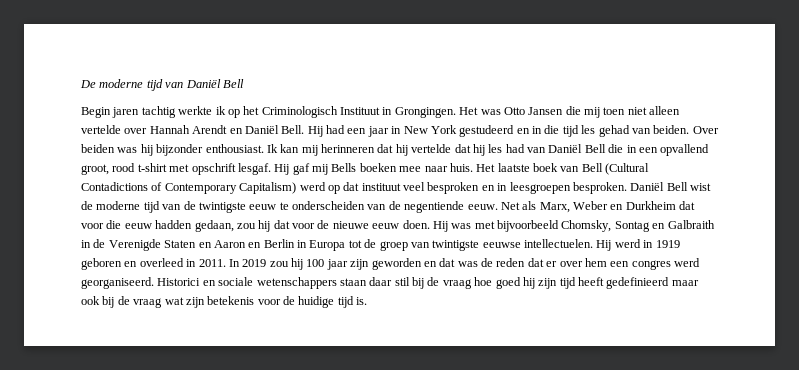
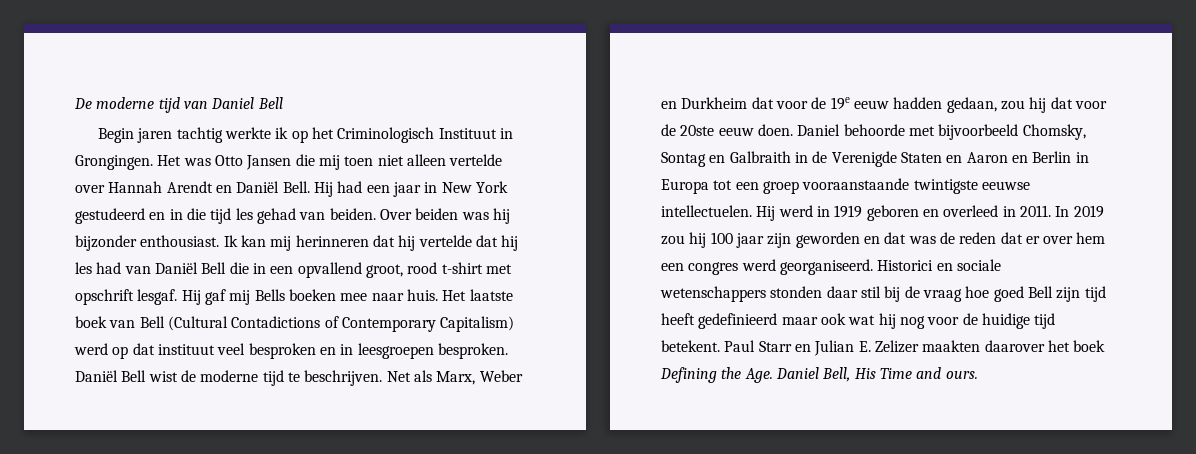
[185,79,221,88] Daniël -> [211,97,255,109] Daniel
[162,201,498,213] van de twintigste eeuw te onderscheiden van de negentiende eeuw. -> [287,370,383,386] te beschrijven.
[106,220,122,229] die -> [811,97,850,110] de 19e
[332,221,369,229] nieuwe -> [680,125,715,136] 20ste
[432,221,472,232] Hij was -> [797,124,905,136] Daniel behoorde
[364,239,430,251] de groep van -> [735,178,910,194] een groep vooraanstaande
[339,278,367,286] staan -> [770,286,823,298] stonden
[522,277,535,289] hij -> [1027,286,1053,298] Bell
[102,296,368,308] bij de vraag wat zijn betekenis voor de huidige tijd is. -> [848,313,1056,329] [661,340,1106,356] [660,367,978,383] wat hij nog voor de huidige tijd betekent. Paul Starr en Julian E. Zelizer maakten daarover het boek Defining the Age. Daniel Bell, His Time and ours.

